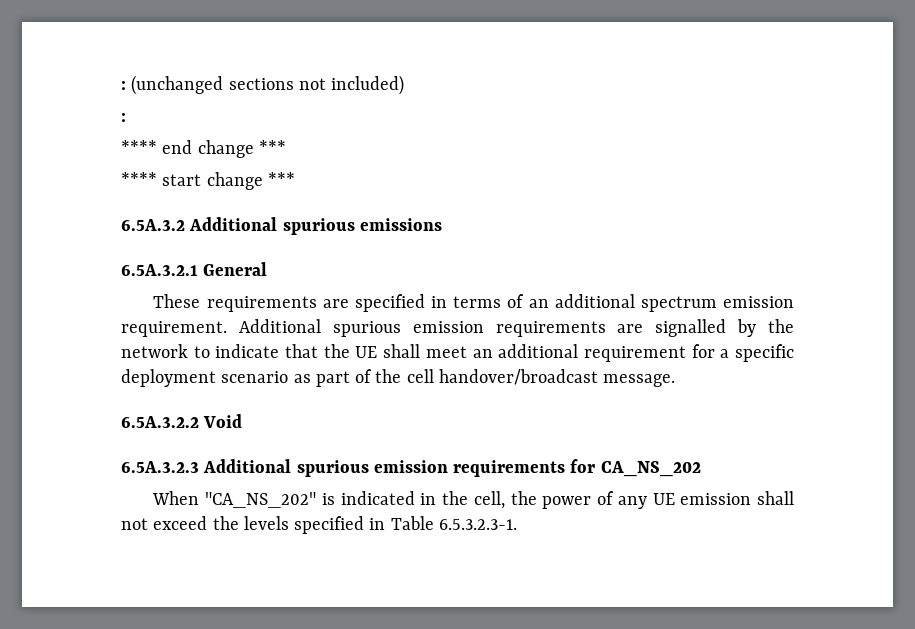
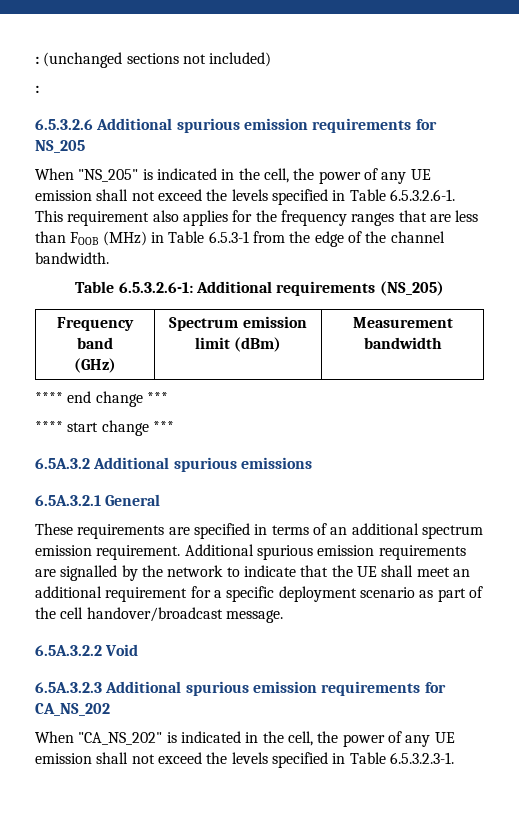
(126, 117) none -> [35,118,437,133] [35,140,85,153] [35,168,431,184] [35,189,455,205] [35,210,479,226] [35,231,445,247] [35,252,109,264] [75,281,444,296] [57,317,134,331] [77,337,113,349] [74,358,116,373] [169,316,307,331] [194,337,282,352] [352,317,453,328] [363,337,442,349] // 6.5.3.2.6 Additional spurious emission requirements for NS_205 // When "NS_205" is indicated in the cell, the power of any UE emission shall not exceed the levels specified in Table 6.5.3.2.6-1. This requirement also applies for the frequency ranges that are less than FOOB (MHz) in Table 6.5.3-1 from the edge of the channel bandwidth. // Table 6.5.3.2.6-1: Additional requirements (NS_205) // Frequency band // (GHz) | Spectrum emission limit (dBm) | Measurement bandwidth

